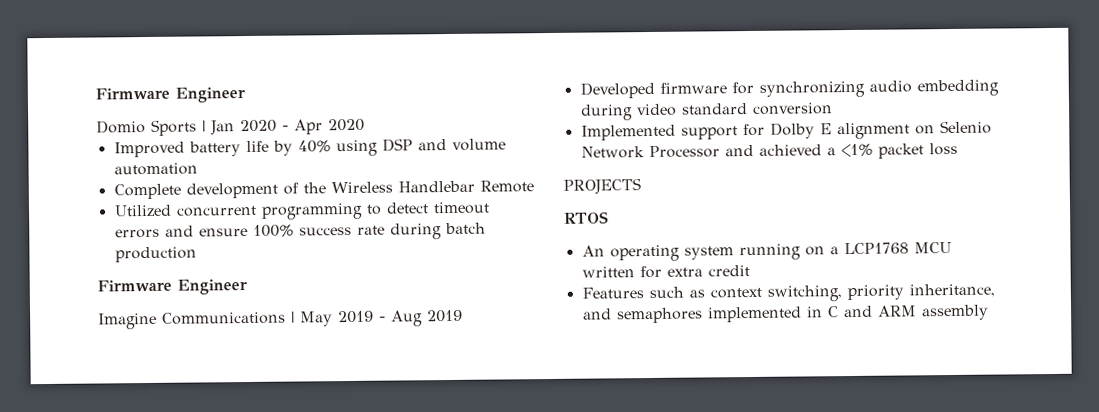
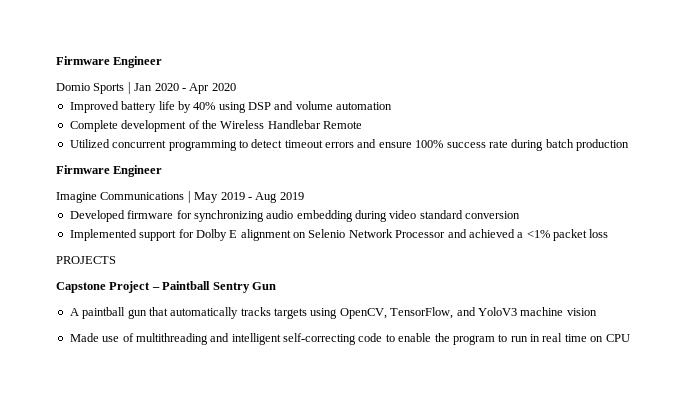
[564,211,609,224] [581,242,952,262] [581,265,750,279] [581,283,995,302] [582,304,989,324] RTOS // An operating system running on a LCP1768 MCU written for extra credit // Features such as context switching, priority inheritance, and semaphores implemented in C and ARM assembly -> [56,281,276,293] [69,307,597,319] [69,333,630,345] Capstone Project – Paintball Sentry Gun // A paintball gun that automatically tracks targets using OpenCV, TensorFlow, and YoloV3 machine vision // Made use of multithreading and intelligent self-correcting code to enable the program to run in real time on CPU

